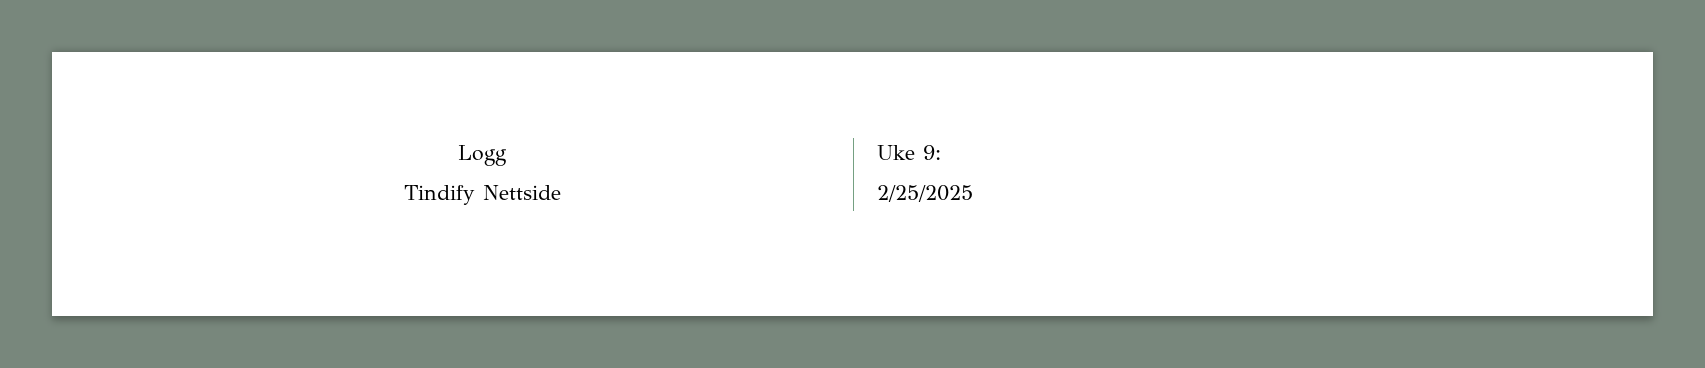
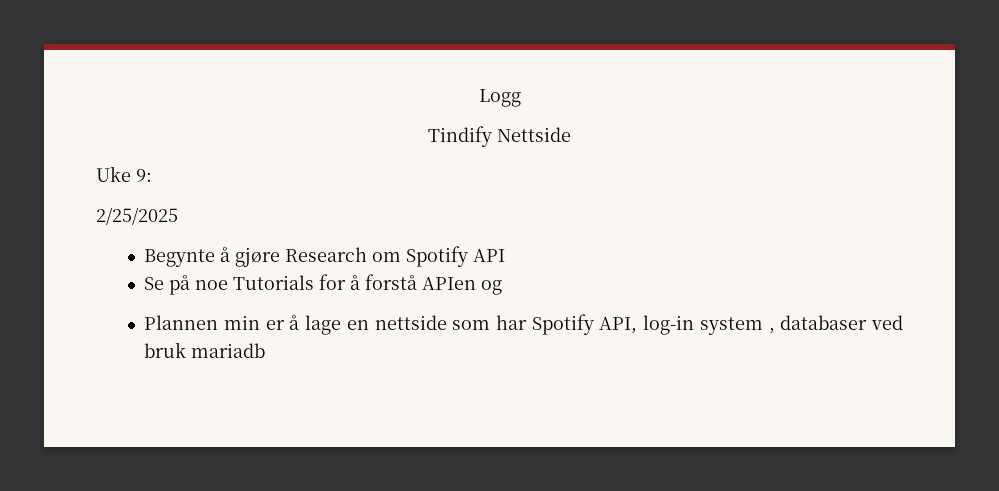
(973, 193) none -> [144,246,506,267] [144,274,503,295] [144,314,904,335] [144,342,266,358] // Begynte å gjøre Research om Spotify API // Se på noe Tutorials for å forstå APIen og // Plannen min er å lage en nettside som har Spotify API, log-in system , databaser ved bruk mariadb

